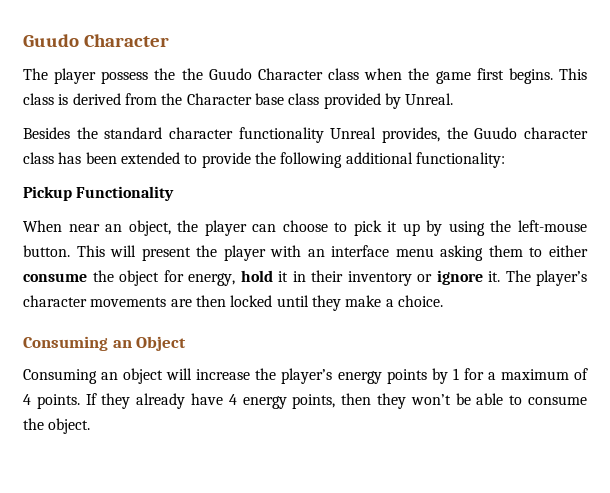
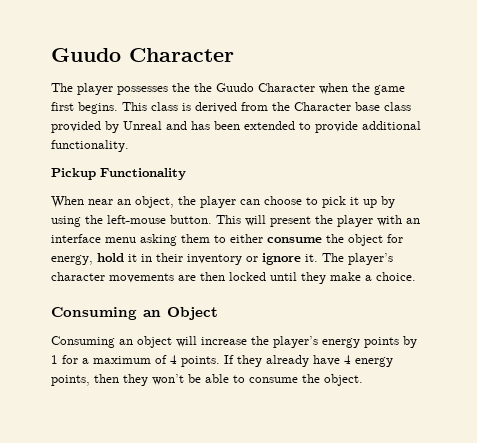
[101,71,149,84] possess -> [117,86,168,95] possesses
[328,68,360,80] class -> (315, 87) none
[405,93,454,105] [23,127,588,143] [23,152,54,164] Unreal. // Besides the standard character functionality Unreal provides, the Guudo character class -> [123,121,187,130] Unreal and
[254,152,505,168] the following additional functionality: -> [362,121,421,130] [51,140,129,152] additional functionality.

